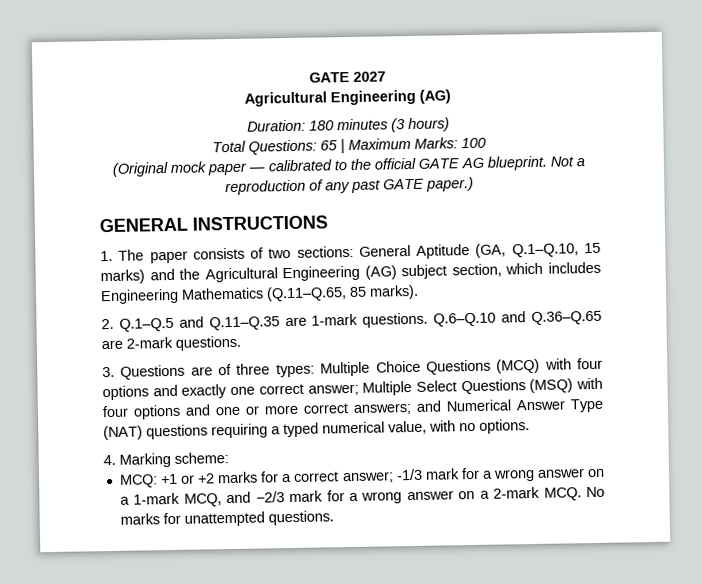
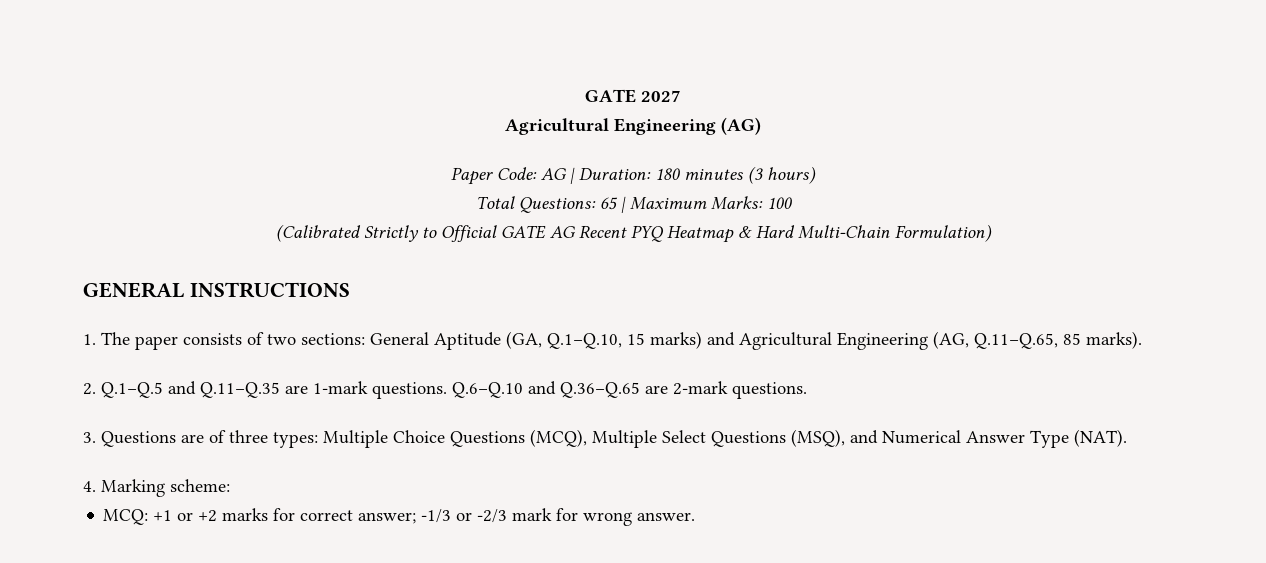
(451, 96) none -> [451,167,575,185] Paper Code: AG |
[112,155,585,177] [225,176,474,196] (Original mock paper — calibrated to the official GATE AG blueprint. Not a reproduction of any past GATE paper.) -> [275,224,992,243] (Calibrated Strictly to Official GATE AG Recent PYQ Heatmap & Hard Multi-Chain Formulation)
[179,261,601,283] [100,286,347,305] the Agricultural Engineering (AG) subject section, which includes Engineering Mathematics (Q.11–Q.65, -> [739,331,1058,350] Agricultural Engineering (AG, Q.11–Q.65,
[496,357,603,374] [102,377,603,401] [102,398,604,420] [103,419,530,441] (MCQ) with four options and exactly one correct answer; Multiple Select Questions (MSQ) with four options and one or more correct answers; and Numerical Answer Type (NAT) questions requiring a typed numerical value, with no options. -> [530,429,1127,448] (MCQ), Multiple Select Questions (MSQ), and Numerical Answer Type (NAT).
[282,474,293,483] a -> (296, 514) none
[424,467,605,482] [119,486,606,507] [119,510,334,527] mark for a wrong answer on a 1-mark MCQ, and −2/3 mark for a wrong answer on a 2-mark MCQ. No marks for unattempted questions. -> [456,508,696,526] or -2/3 mark for wrong answer.

